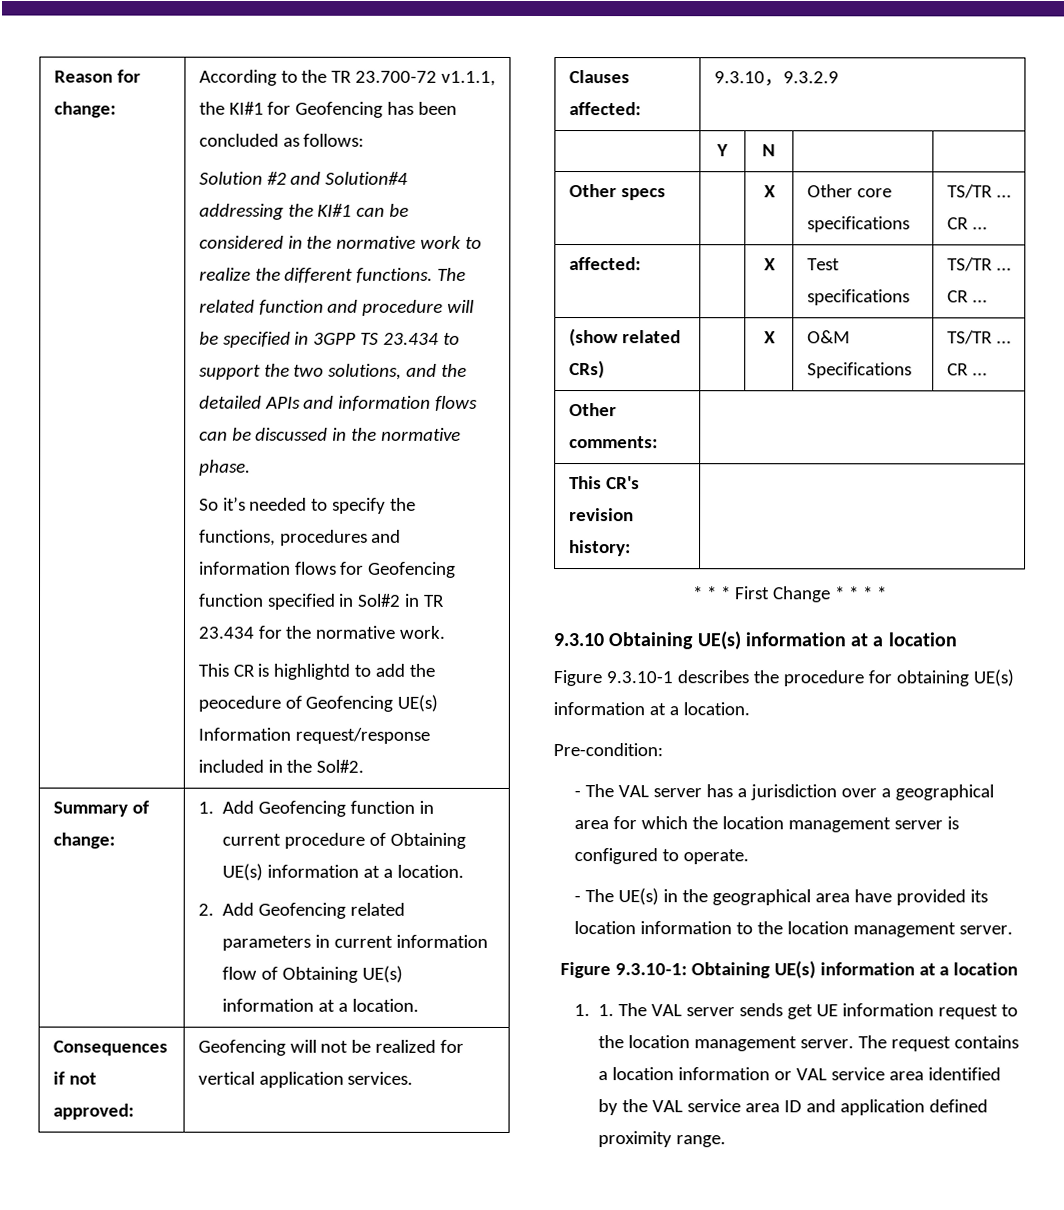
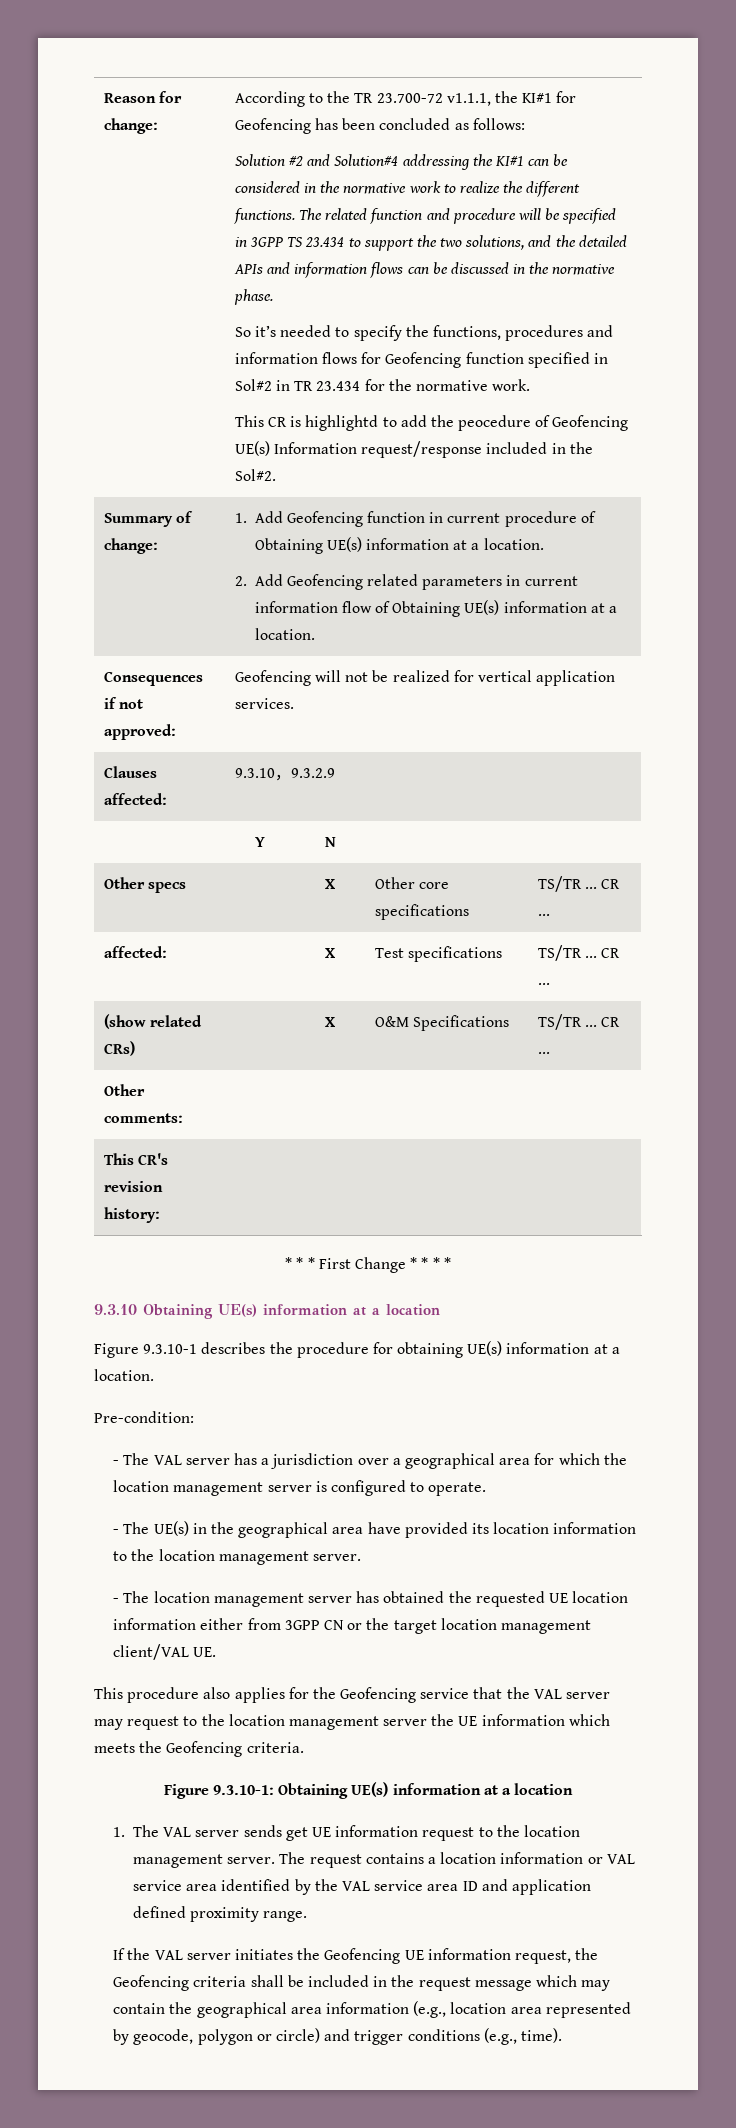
(1014, 930) none -> [113,1591,629,1607] [113,1618,591,1634] [113,1644,217,1660] [94,1687,611,1703] [94,1714,610,1730] [94,1741,304,1757] // - The location management server has obtained the requested UE location information either from 3GPP CN or the target location management client/VAL UE. // This procedure also applies for the Geofencing service that the VAL server may request to the location management server the UE information which meets the Geofencing criteria.
[598,1004,615,1017] 1. -> (126, 1832) none
(727, 1141) none -> [113,1948,599,1964] [113,1975,611,1991] [113,2001,631,2018] [113,2028,562,2045] // If the VAL server initiates the Geofencing UE information request, the Geofencing criteria shall be included in the request message which may contain the geographical area information (e.g., location area represented by geocode, polygon or circle) and trigger conditions (e.g., time).

